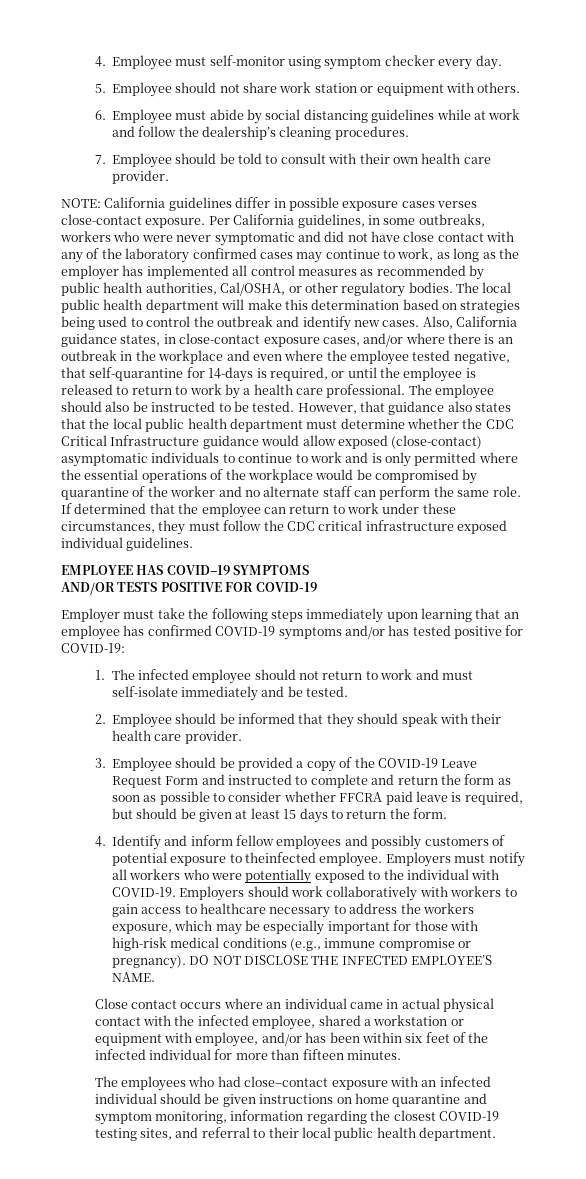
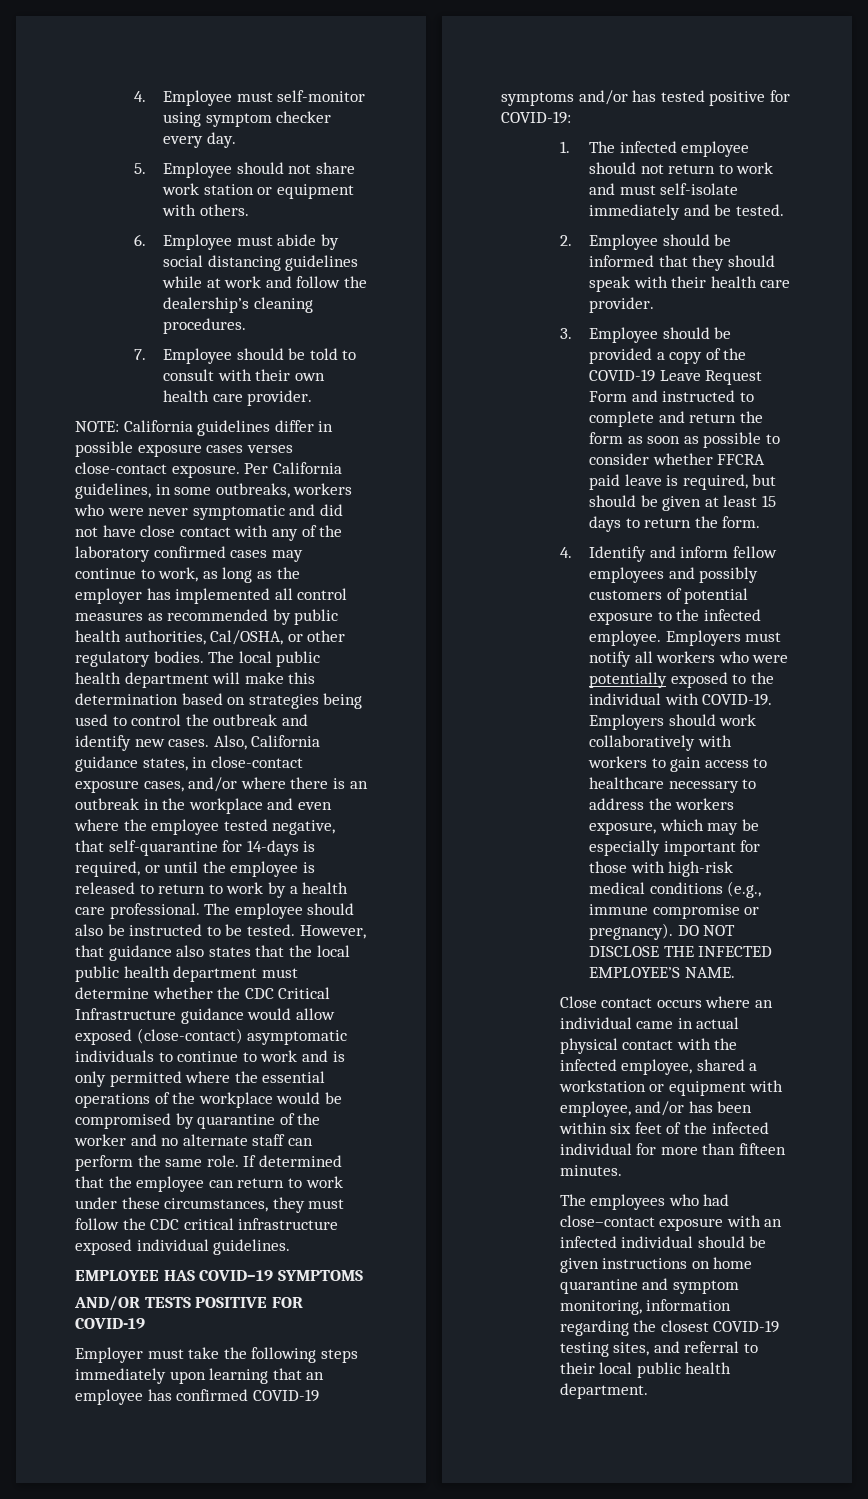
[245,852,317,863] theinfected -> [676,609,761,621] the infected

